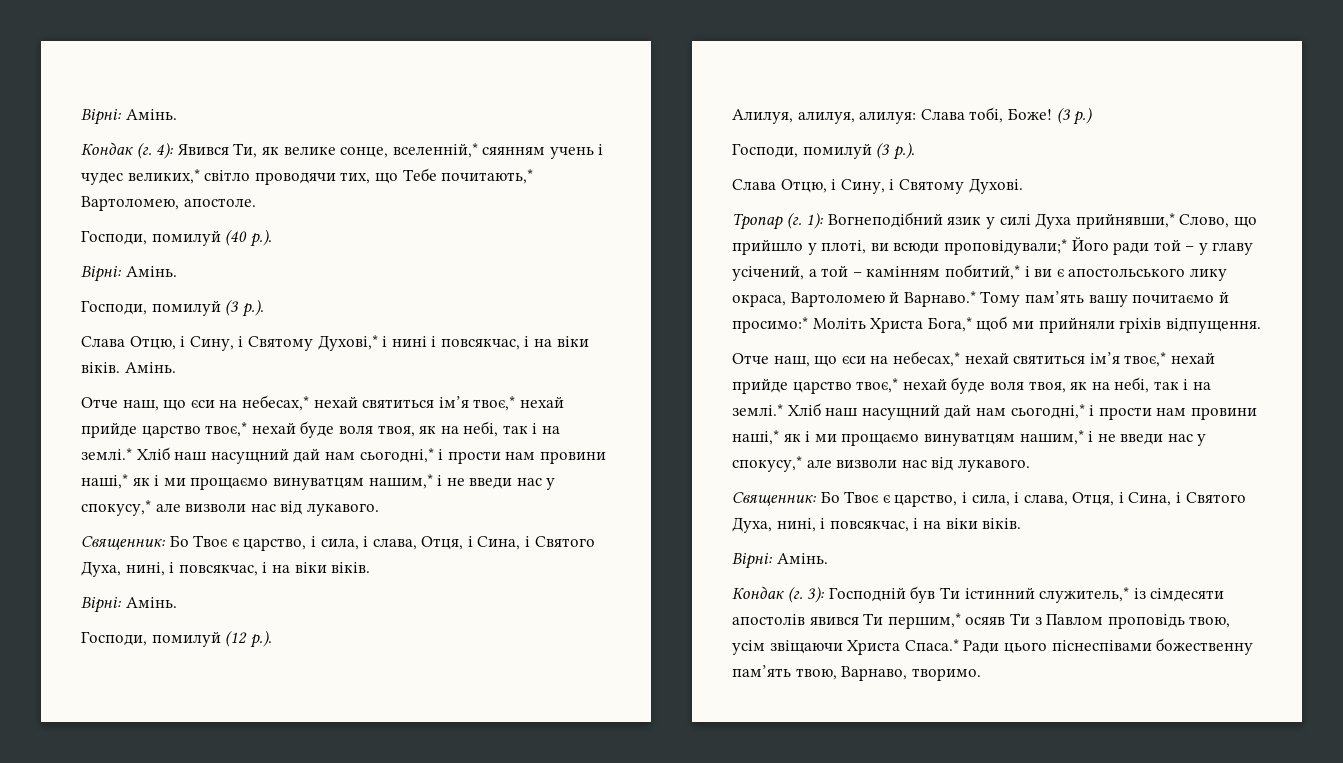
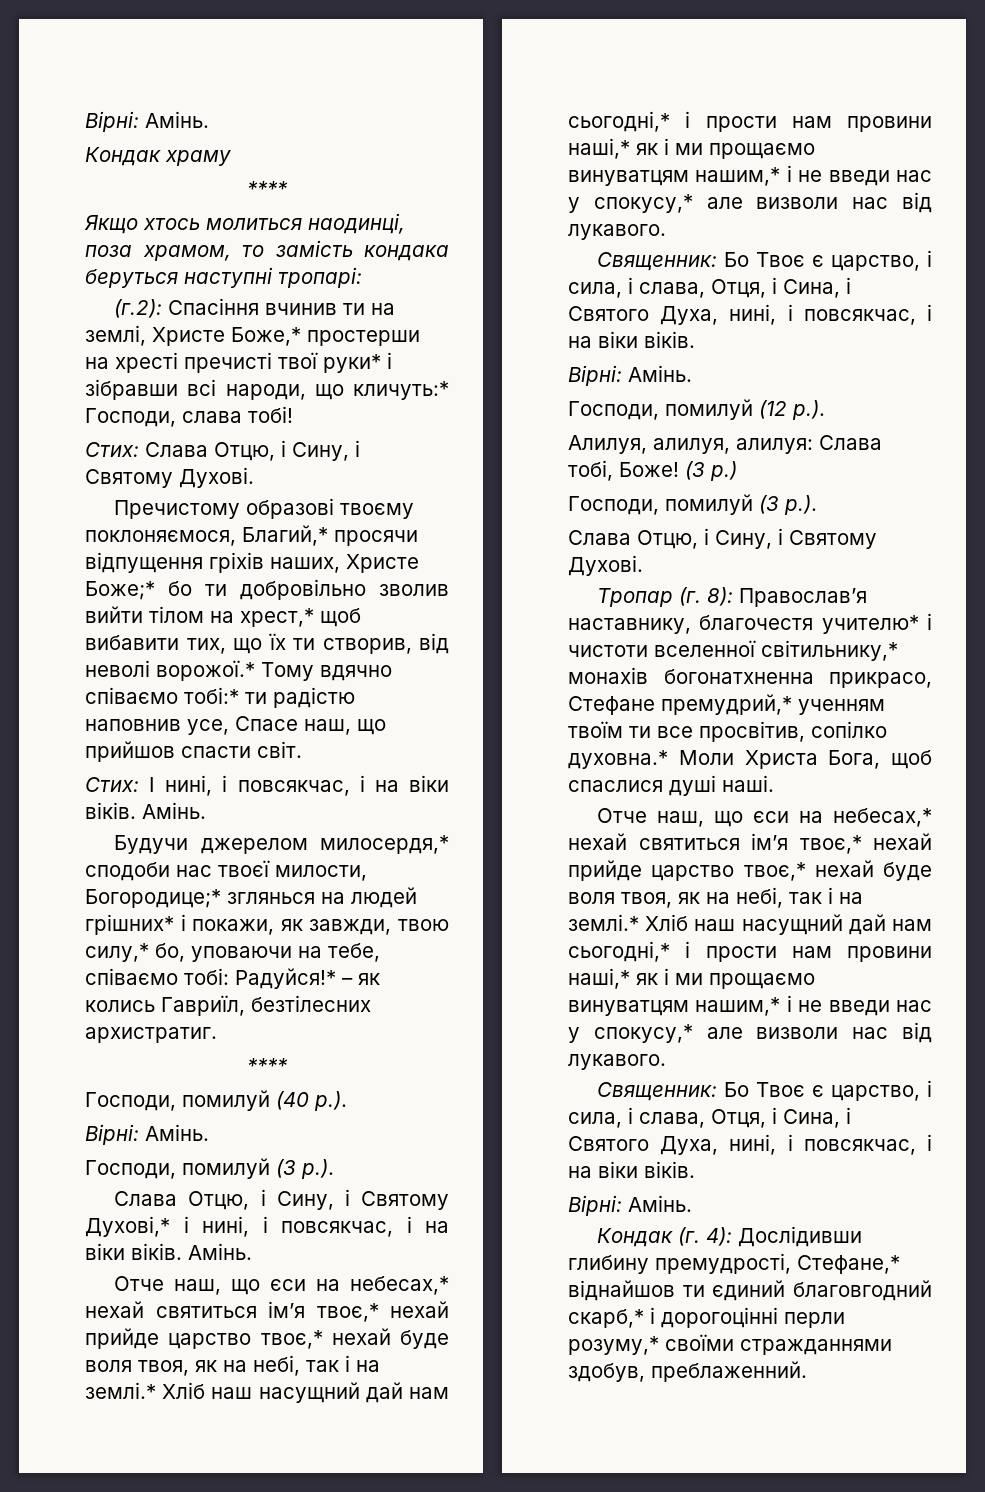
[81,109,177,125] [81,142,604,159] [81,168,534,185] [81,196,256,211] Вірні: Амінь. // Кондак (г. 4): Явився Ти, як велике сонце, вселенній,* сяянням учень і чудес великих,* світло проводячи тих, що Тебе почитають,* Вартоломею, апостоле. -> [85,111,209,132] [85,147,231,166] [247,181,288,196] [84,213,405,234] [85,240,449,261] [85,267,362,288] [114,298,396,318] [85,325,420,346] [85,352,392,373] [85,379,449,400] [85,406,293,427] [85,440,360,461] [85,467,254,488] [114,498,415,519] [85,525,418,546] [85,552,419,573] [85,579,449,600] [85,606,361,627] [85,633,449,654] [85,660,392,681] [85,687,355,708] [85,716,386,735] [85,741,302,762] [85,775,450,796] [85,802,206,819] [114,835,449,854] [85,860,367,881] [85,887,417,908] [85,914,449,935] [85,943,380,962] [85,968,380,989] [85,995,371,1016] [85,1027,217,1043] [247,1058,288,1073] Вірні: Амінь. // Кондак храму // **** // Якщо хтось молиться наодинці, поза храмом, то замість кондака беруться наступні тропарі: // (г.2): Спасіння вчинив ти на землі, Христе Боже,* простерши на хресті пречисті твої руки* і зібравши всі народи, що кличуть:* Господи, слава тобі! // Стих: Слава Отцю, і Сину, і Святому Духові. // Пречистому образові твоєму поклоняємося, Благий,* просячи відпущення гріхів наших, Христе Боже;* бо ти добровільно зволив вийти тілом на хрест,* щоб вибавити тих, що їх ти створив, від неволі ворожої.* Тому вдячно співаємо тобі:* ти радістю наповнив усе, Спасе наш, що прийшов спасти світ. // Стих: І нині, і повсякчас, і на віки віків. Амінь. // Будучи джерелом милосердя,* сподоби нас твоєї милости, Богородице;* зглянься на людей грішних* і покажи, як завжди, твою силу,* бо, уповаючи на тебе, співаємо тобі: Радуйся!* – як колись Гавриїл, безтілесних архистратиг. // ****
[391,336,427,347] нині -> [202,1216,249,1237] нині,
[806,212,1257,229] [732,237,1254,255] [732,264,1227,281] [732,291,1229,307] [732,316,1261,333] 1): Вогнеподібний язик у силі Духа прийнявши,* Слово, що прийшло у плоті, ви всюди проповідували;* Його ради той – у главу усічений, а той – камінням побитий,* і ви є апостольського лику окраса, Вартоломею й Варнаво.* Тому пам’ять вашу почитаємо й просимо:* Моліть Христа Бога,* щоб ми прийняли гріхів відпущення. -> [707,587,868,607] [568,613,932,634] [568,640,898,661] [568,667,932,688] [568,694,885,715] [568,721,887,742] [568,750,932,769] [568,775,774,796] 8): Православ’я наставнику, благочестя учителю* і чистоти вселенної світильнику,* монахів богонатхненна прикрасо, Стефане премудрий,* ученням твоїм ти все просвітив, сопілко духовна.* Моли Христа Бога, щоб спаслися душі наші.
[807,586,1225,603] [732,613,1231,629] [732,638,1254,655] [732,665,981,681] 3): Господній був Ти істинний служитель,* із сімдесяти апостолів явився Ти першим,* осяяв Ти з Павлом проповідь твою, усім звіщаючи Христа Спаса.* Ради цього піснеспівами божественну пам’ять твою, Варнаво, творимо. -> [706,1226,863,1247] [568,1253,900,1274] [568,1280,932,1301] [568,1307,845,1328] [568,1334,892,1355] [568,1361,807,1382] 4): Дослідивши глибину премудрості, Стефане,* віднайшов ти єдиний благовгодний скарб,* і дорогоцінні перли розуму,* своїми стражданнями здобув, преблаженний.

